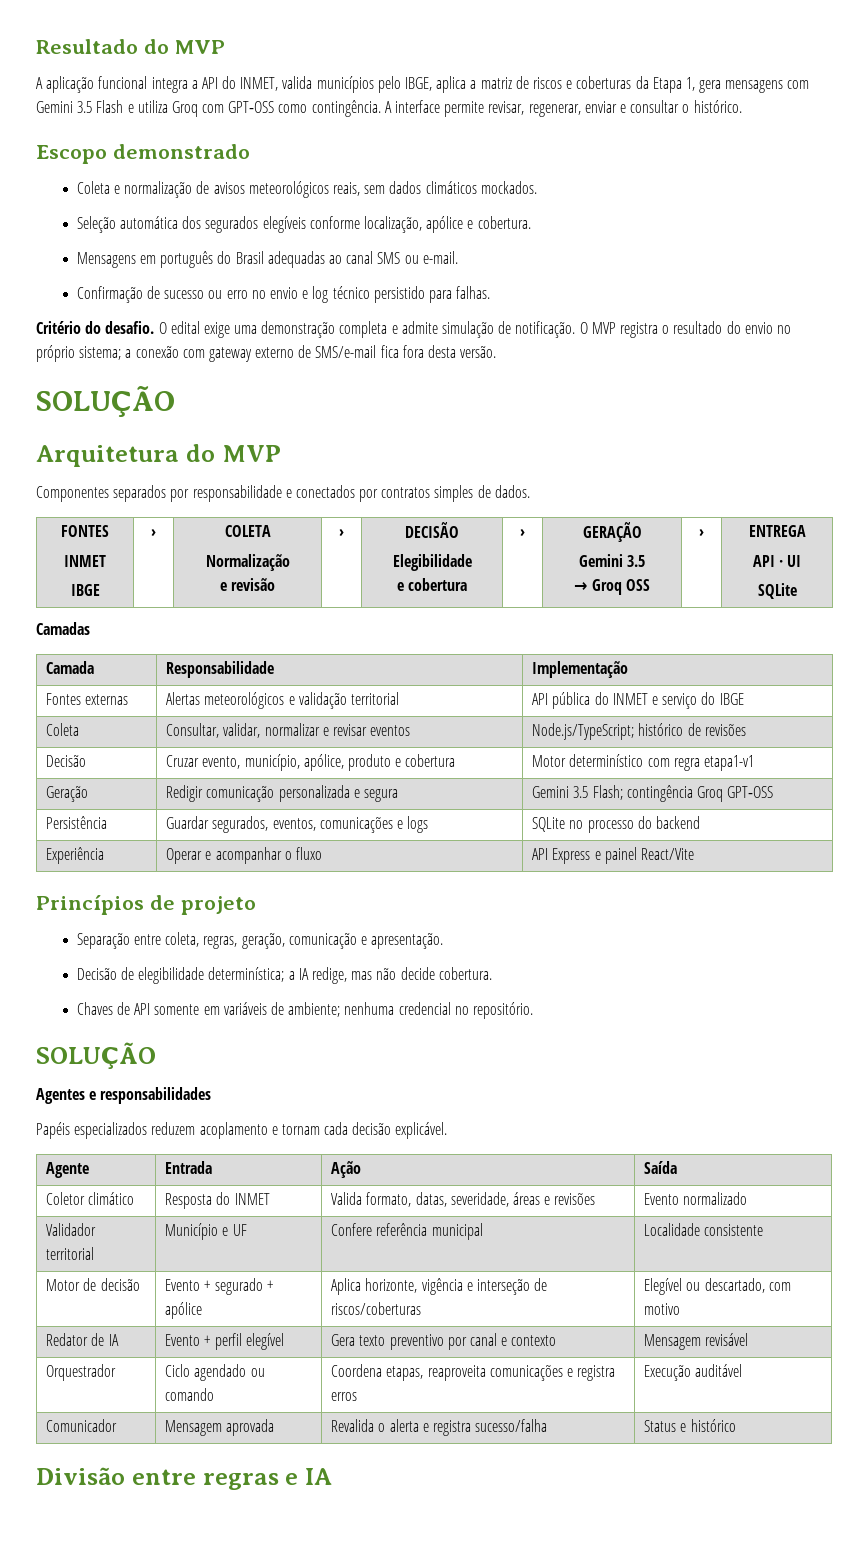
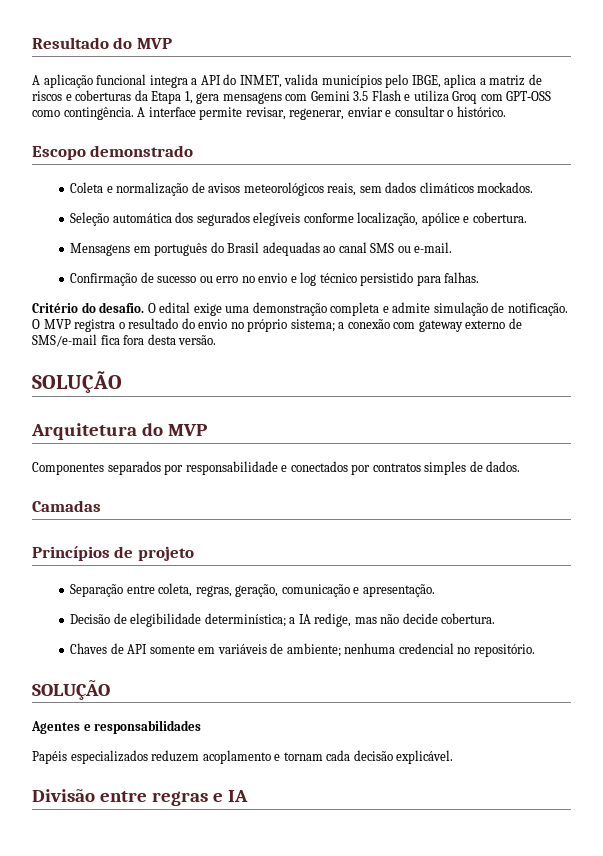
[61,525,109,537] [64,555,106,567] [70,584,100,596] [151,529,156,537] [224,525,271,537] [205,554,290,571] [219,578,276,591] [339,529,344,537] [405,522,459,538] [392,554,472,571] [396,578,468,591] [520,529,525,537] [582,522,642,542] [578,554,646,567] [574,579,650,595] [699,529,704,537] [748,525,806,537] [752,555,802,567] [757,583,797,599] [36,622,90,635] [46,661,95,674] [166,661,275,678] [532,661,629,678] [46,693,129,705] [166,692,399,709] [532,692,744,709] [46,723,80,736] [166,723,411,738] [532,723,746,740] [46,754,87,767] [166,754,456,771] [532,754,754,771] [46,785,89,802] [166,785,398,802] [532,785,774,802] [46,816,108,829] [166,816,429,833] [532,816,700,833] [46,847,105,864] [166,847,322,864] [532,847,694,864] // FONTES // INMET // IBGE | › | COLETA // Normalização // e revisão | › | DECISÃO // Elegibilidade // e cobertura | › | GERAÇÃO // Gemini 3.5 // → Groq OSS | › | ENTREGA // API · UI // SQLite // Camadas // Camada | Responsabilidade | Implementação // Fontes externas | Alertas meteorológicos e validação territorial | API pública do INMET e serviço do IBGE // Coleta | Consultar, validar, normalizar e revisar eventos | Node.js/TypeScript; histórico de revisões // Decisão | Cruzar evento, município, apólice, produto e cobertura | Motor determinístico com regra etapa1-v1 // Geração | Redigir comunicação personalizada e segura | Gemini 3.5 Flash; contingência Groq GPT‑OSS // Persistência | Guardar segurados, eventos, comunicações e logs | SQLite no processo do backend // Experiência | Operar e acompanhar o fluxo | API Express e painel React/Vite -> [32,500,101,512] // Camadas
[46,1162,90,1178] [165,1161,213,1174] [331,1161,362,1178] [644,1161,678,1174] [46,1192,135,1205] [165,1192,270,1209] [331,1192,596,1207] [644,1192,748,1205] [46,1223,97,1236] [46,1247,95,1260] [165,1223,247,1240] [331,1223,483,1240] [644,1223,764,1236] [46,1278,140,1291] [165,1278,273,1295] [165,1302,203,1319] [331,1278,548,1295] [331,1302,422,1315] [644,1278,791,1295] [644,1303,681,1315] [46,1333,119,1346] [165,1333,284,1350] [331,1333,557,1350] [644,1333,749,1350] [46,1364,117,1381] [165,1364,265,1381] [165,1388,215,1401] [331,1364,616,1381] [331,1392,358,1401] [644,1364,743,1381] [46,1419,118,1432] [165,1419,275,1436] [331,1419,548,1436] [644,1419,736,1432] // Agente | Entrada | Ação | Saída // Coletor climático | Resposta do INMET | Valida formato, datas, severidade, áreas e revisões | Evento normalizado // Validador territorial | Município e UF | Confere referência municipal | Localidade consistente // Motor de decisão | Evento + segurado + apólice | Aplica horizonte, vigência e interseção de riscos/coberturas | Elegível ou descartado, com motivo // Redator de IA | Evento + perfil elegível | Gera texto preventivo por canal e contexto | Mensagem revisável // Orquestrador | Ciclo agendado ou comando | Coordena etapas, reaproveita comunicações e registra erros | Execução auditável // Comunicador | Mensagem aprovada | Revalida o alerta e registra sucesso/falha | Status e histórico -> (454, 757) none

